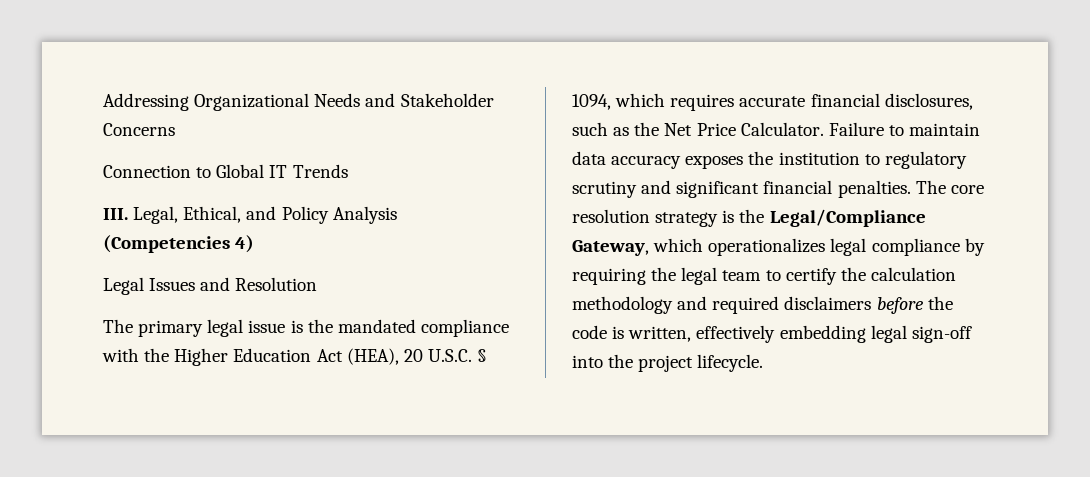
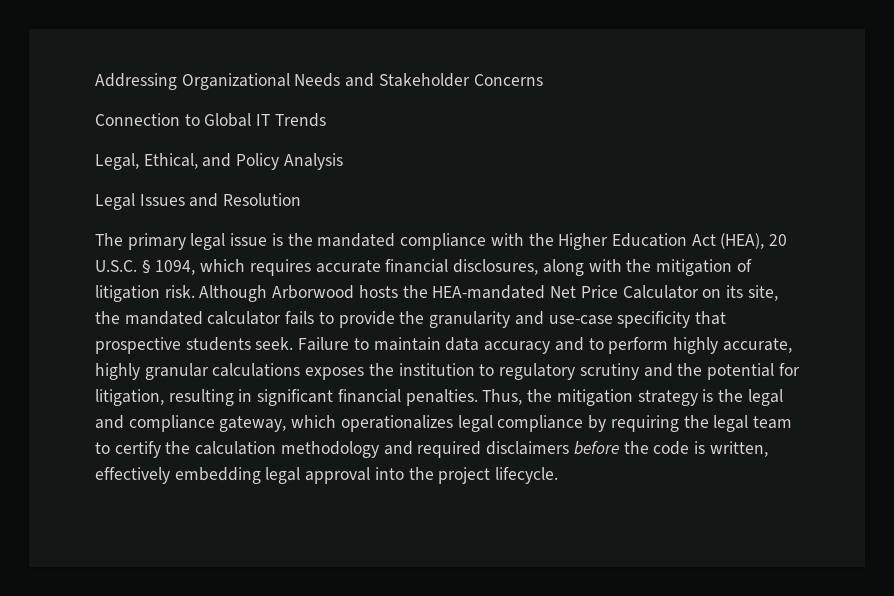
[103,208,128,220] III. -> (326, 120) none
[103,235,255,253] (Competencies 4) -> (343, 161) none
[572,122,824,136] such as the Net Price Calculator. -> [542,259,752,276] [95,285,778,302] [95,311,726,328] [95,337,294,354] along with the mitigation of litigation risk. Although Arborwood hosts the HEA-mandated Net Price Calculator on its site, the mandated calculator fails to provide the granularity and use-case specificity that prospective students seek.
(682, 162) none -> [554,337,792,354] [95,363,301,380] and to perform highly accurate, highly granular calculations
[676,180,984,198] [572,209,926,227] [572,240,649,256] significant financial penalties. The core resolution strategy is the Legal/Compliance Gateway, -> [677,363,800,380] [95,389,783,406] [95,415,287,432] the potential for litigation, resulting in significant financial penalties. Thus, the mitigation strategy is the legal and compliance gateway,
[911,326,972,343] sign-off -> [305,467,371,484] approval

